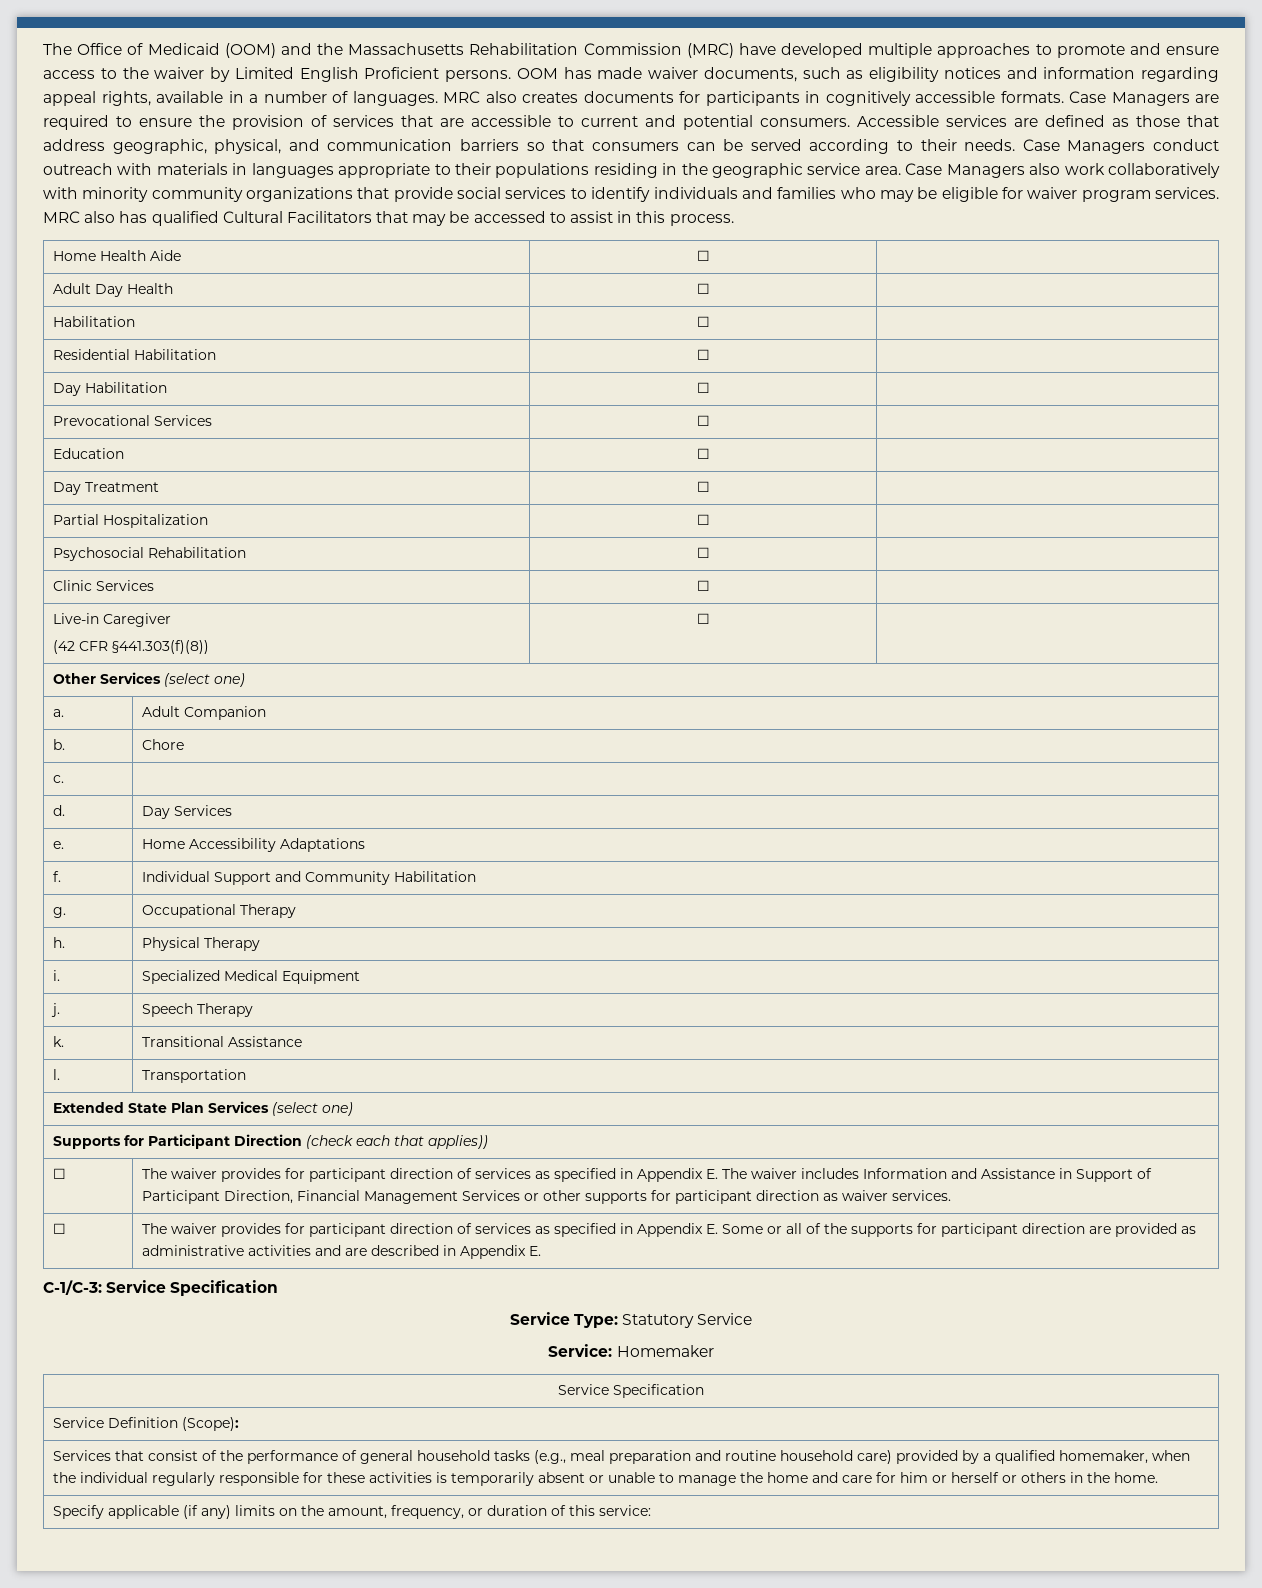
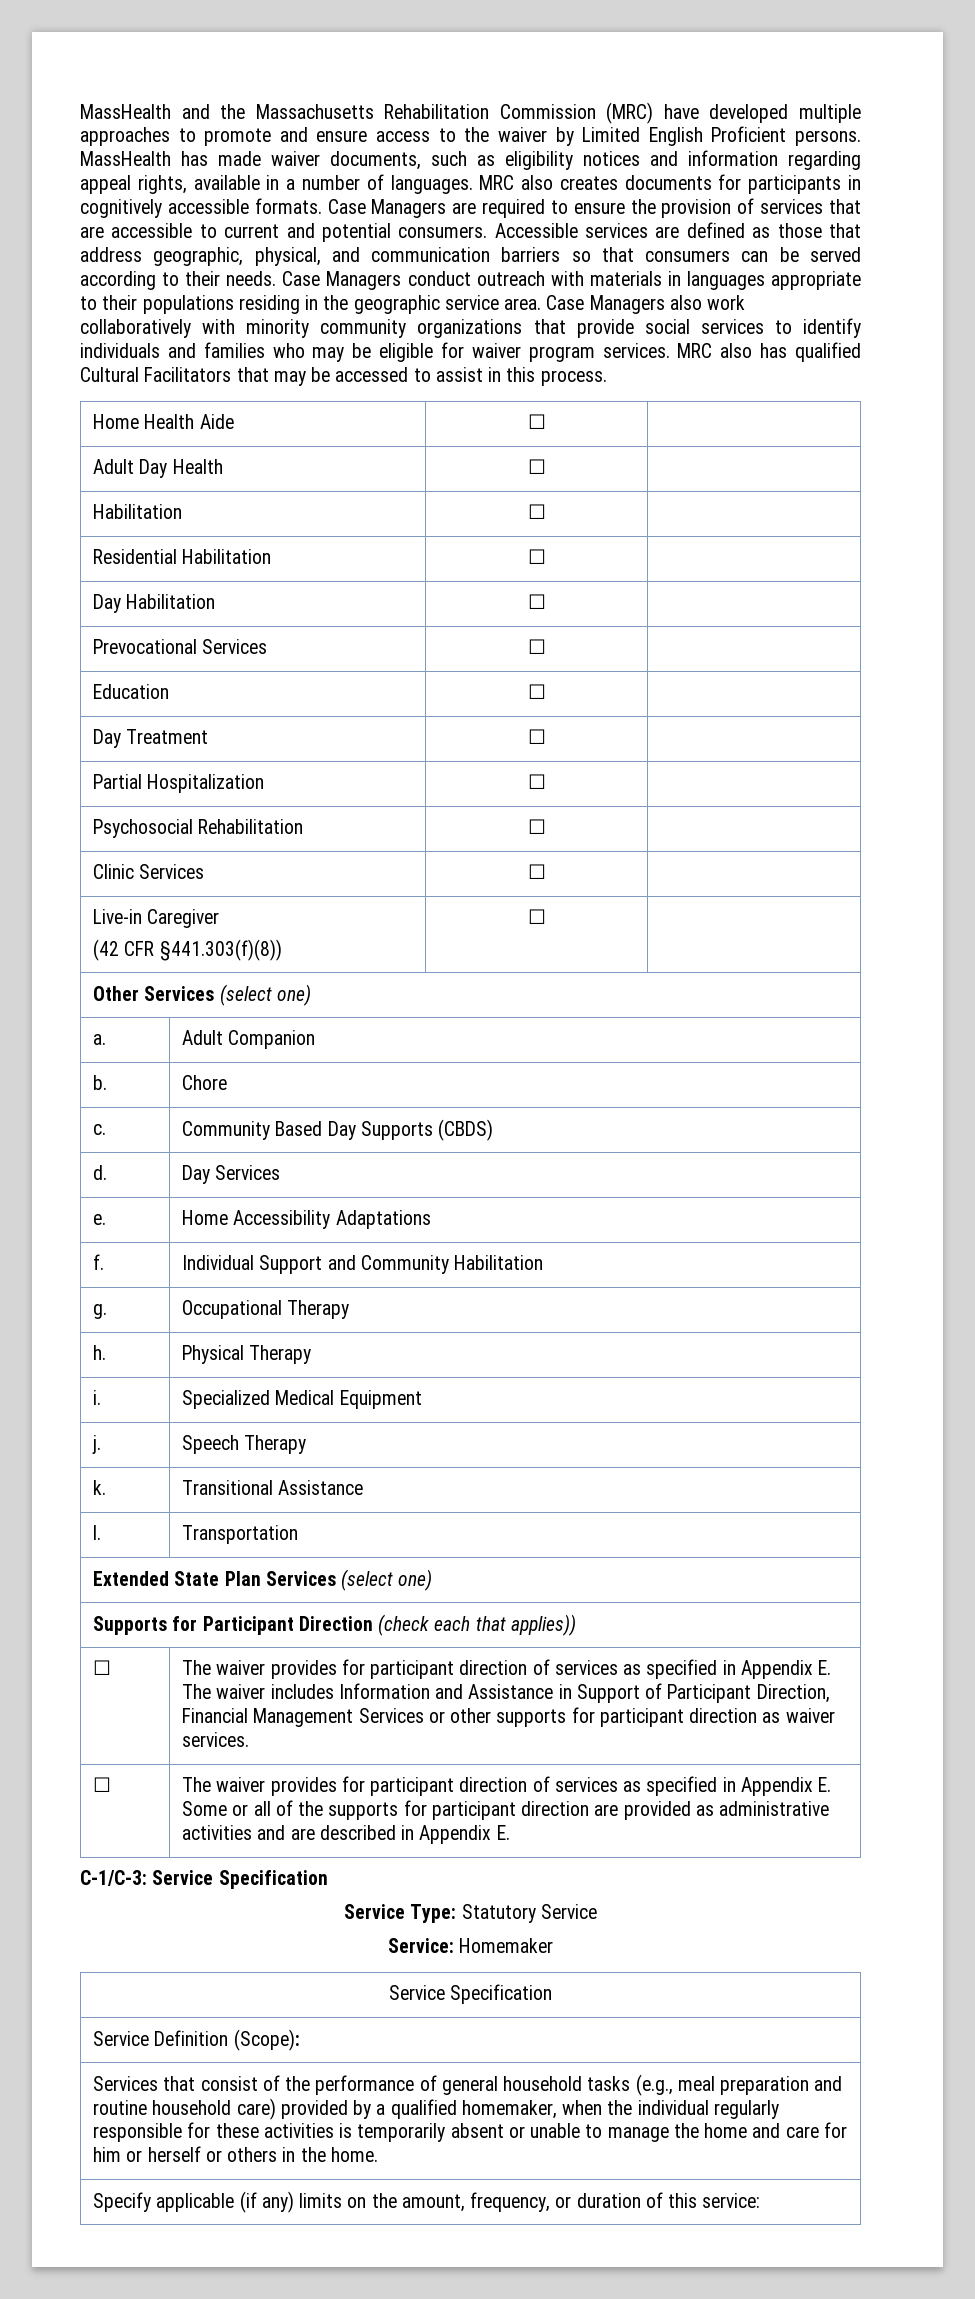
[43,43,276,58] The Office of Medicaid (OOM) -> [80,104,171,119] MassHealth
[516,68,558,79] OOM -> [80,151,171,166] MassHealth
(64, 779) none -> [181,1119,494,1141] Community Based Day Supports (CBDS)

